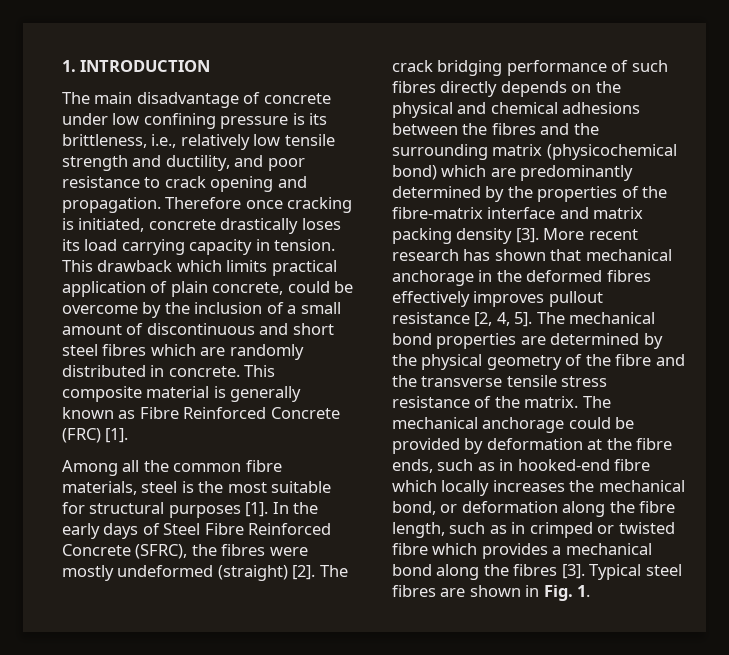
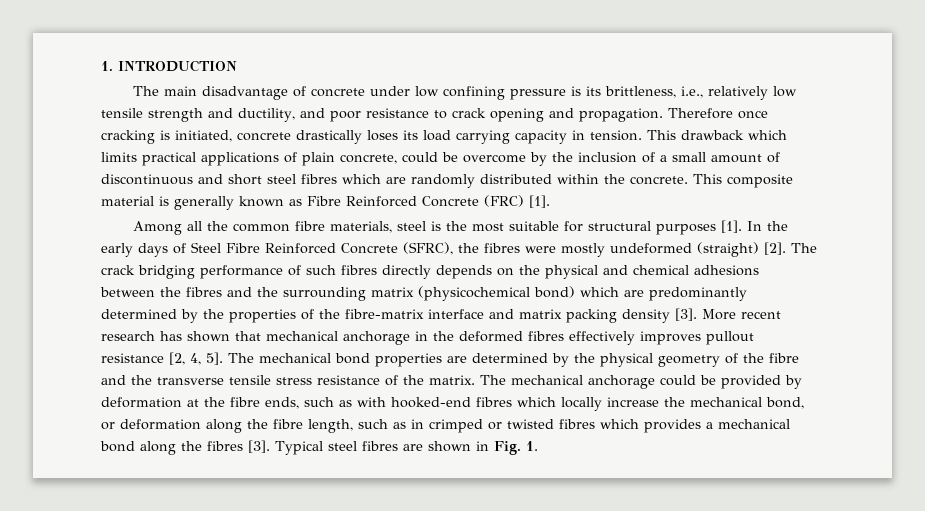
[62,281,146,297] application -> [201,152,279,166] applications
[150,365,165,377] in -> [557,174,625,184] within the
[499,459,651,471] in hooked-end fibre -> [357,397,512,408] with hooked-end fibres
[492,480,565,492] increases -> [607,397,659,407] increase
[392,543,428,555] fibre -> [559,419,595,429] fibres

